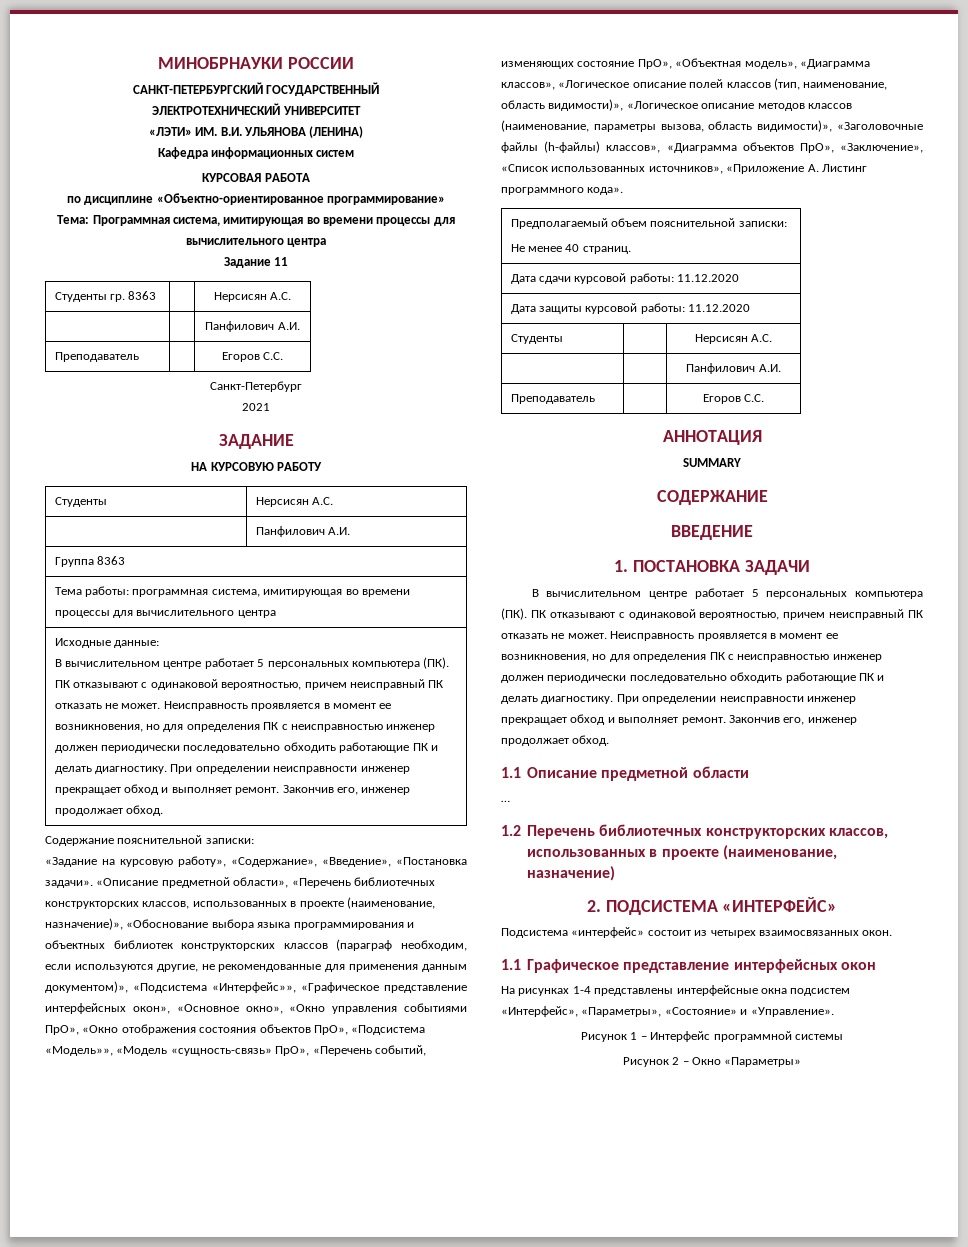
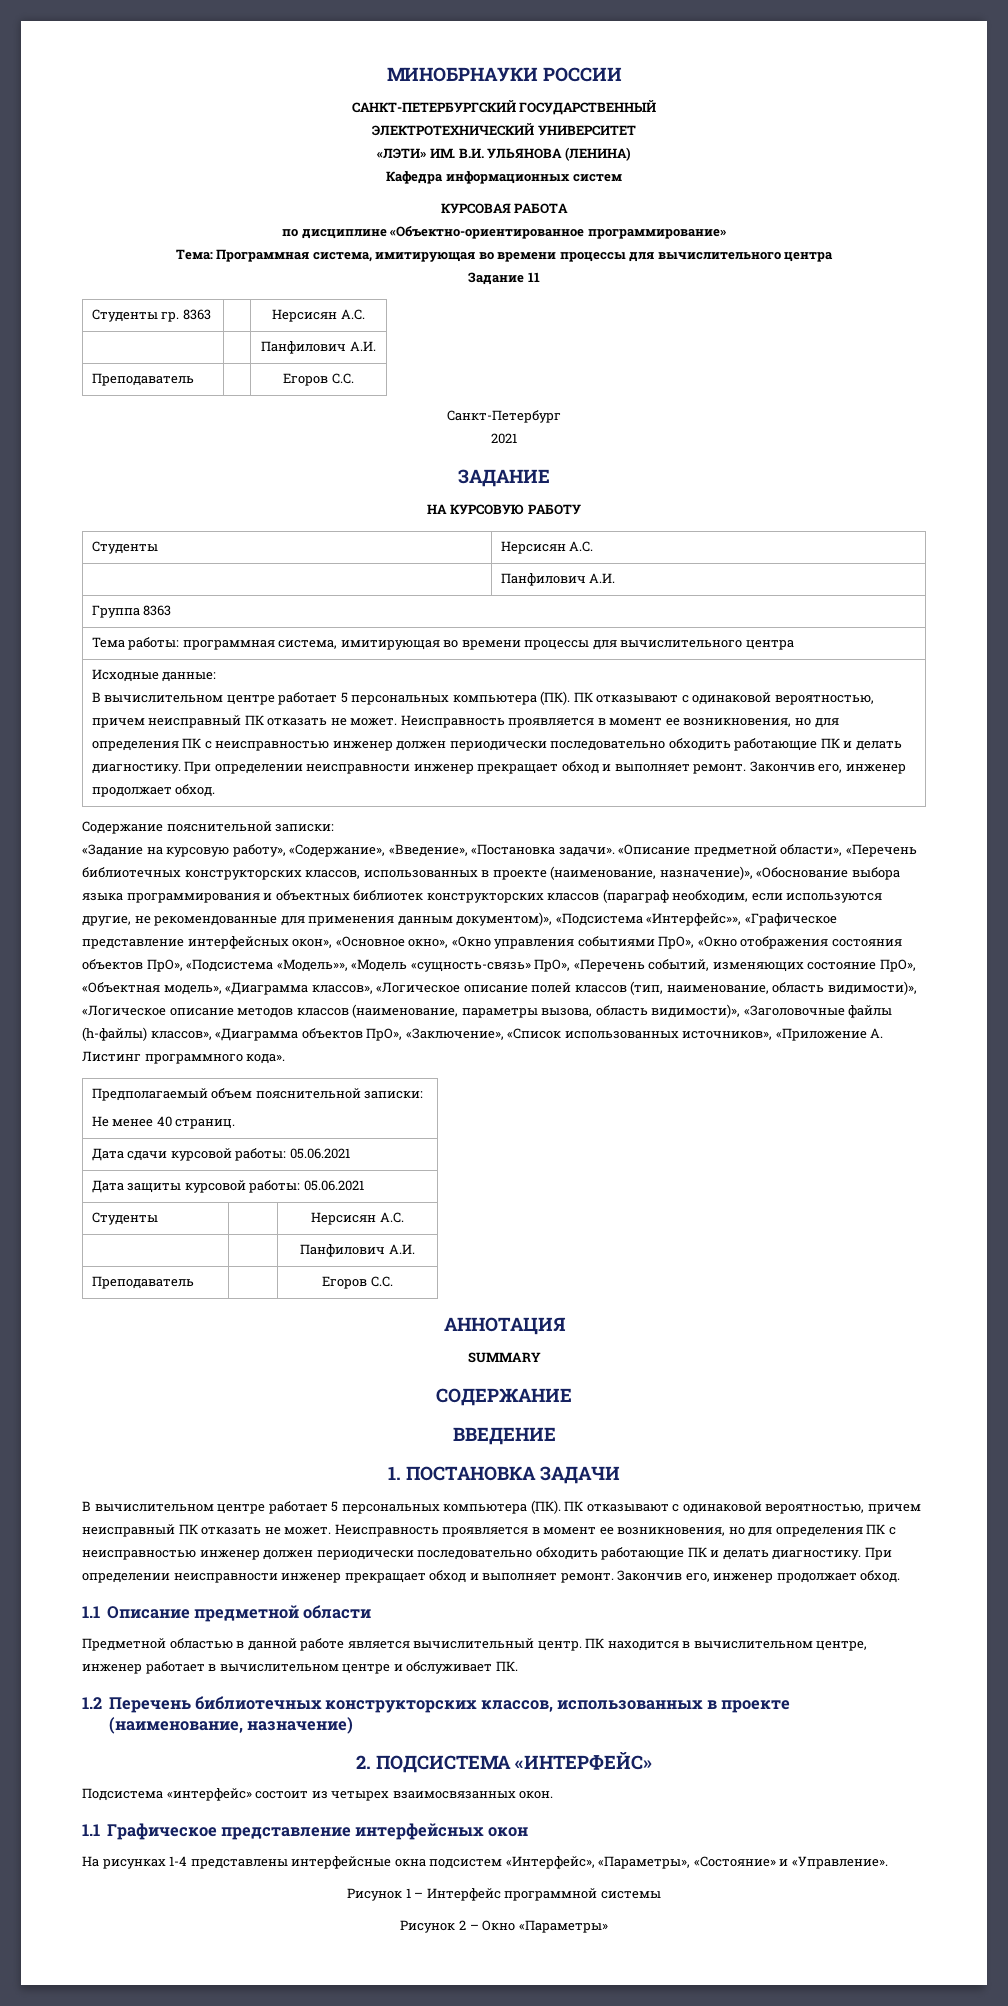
[677,274,740,282] 11.12.2020 -> [289,1148,350,1159] 05.06.2021
[688,304,751,312] 11.12.2020 -> [303,1180,364,1191] 05.06.2021
[501,800,510,802] … -> [82,1638,868,1651] [82,1661,518,1674] Предметной областью в данной работе является вычислительный центр. ПК находится в вычислительном центре, инженер работает в вычислительном центре и обслуживает ПК.

